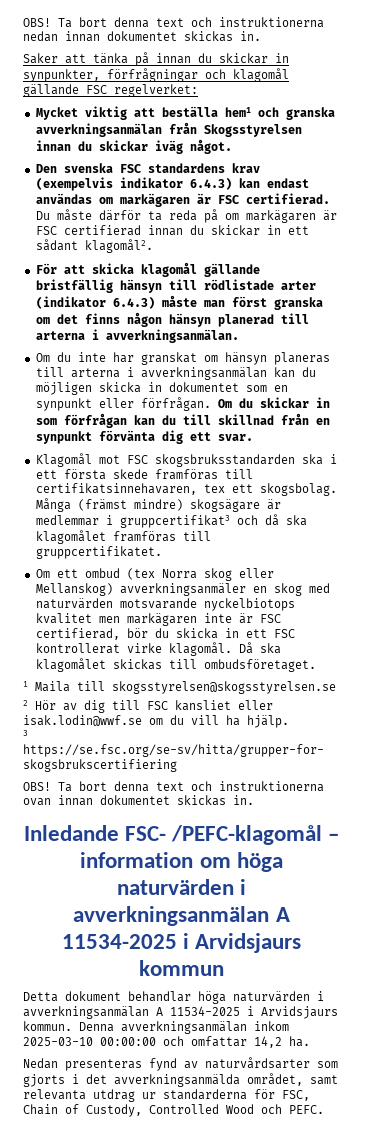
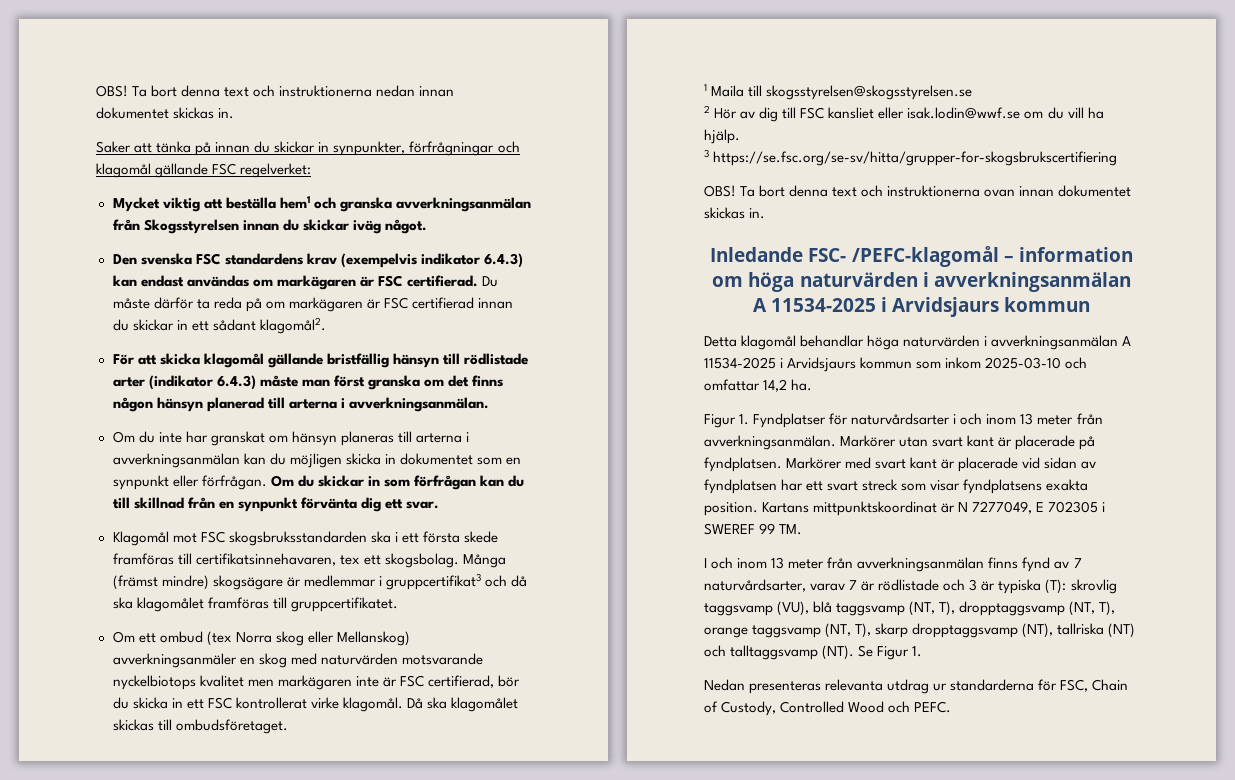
[65,991,121,1001] dokument -> [741,335,797,350] klagomål
[23,1021,247,1034] kommun. Denna avverkningsanmälan -> [860,357,942,369] kommun som
[100,1037,156,1046] 00:00:00 -> (1062, 363) none
[23,1057,338,1071] [23,1073,338,1087] Nedan presenteras fynd av naturvårdsarter som gjorts i det avverkningsanmälda området, samt -> [704,413,1103,428] [704,435,1096,450] [704,457,1097,472] [704,479,1089,494] [704,501,1106,516] [704,523,803,535] [704,557,1082,572] [704,579,1117,594] [704,601,1116,616] [704,623,1136,638] [704,645,923,660] [704,679,822,694] Figur 1. Fyndplatser för naturvårdsarter i och inom 13 meter från avverkningsanmälan. Markörer utan svart kant är placerade på fyndplatsen. Markörer med svart kant är placerade vid sidan av fyndplatsen har ett svart streck som visar fyndplatsens exakta position. Kartans mittpunktskoordinat är N 7277049, E 702305 i SWEREF 99 TM. // I och inom 13 meter från avverkningsanmälan finns fynd av 7 naturvårdsarter, varav 7 är rödlistade och 3 är typiska (T): skrovlig taggsvamp (VU), blå taggsvamp (NT, T), dropptaggsvamp (NT, T), orange taggsvamp (NT, T), skarp dropptaggsvamp (NT), tallriska (NT) och talltaggsvamp (NT). Se Figur 1. // Nedan presenteras

